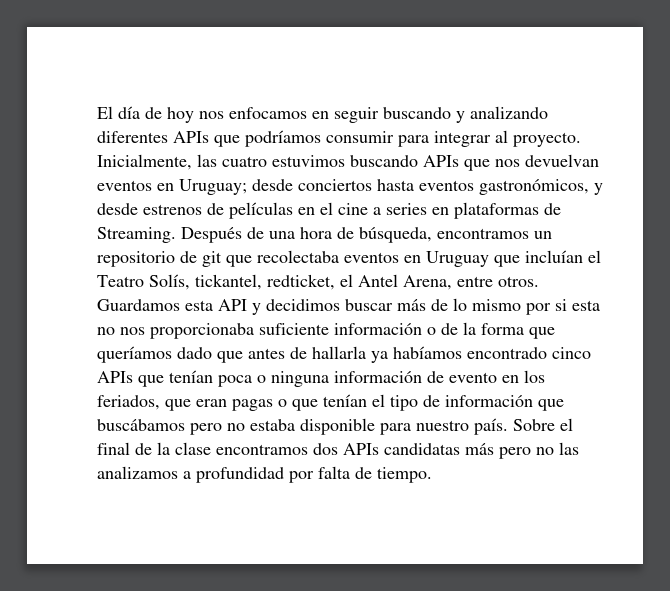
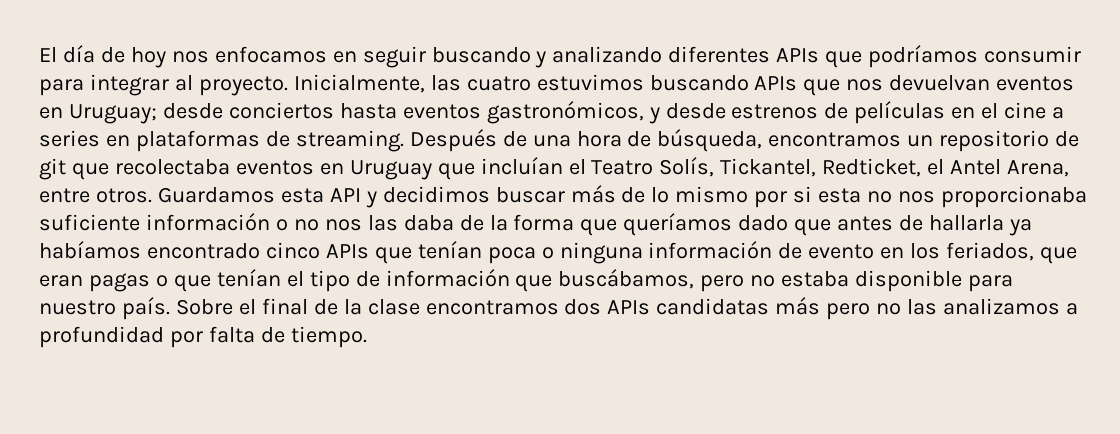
[97,227,176,243] Streaming. -> [295,130,404,152] streaming.
[195,274,335,290] tickantel, redticket, -> [720,158,922,177] Tickantel, Redticket,
(436, 331) none -> [293,215,454,231] no nos las daba
[97,419,185,431] buscábamos -> [558,269,695,289] buscábamos,

